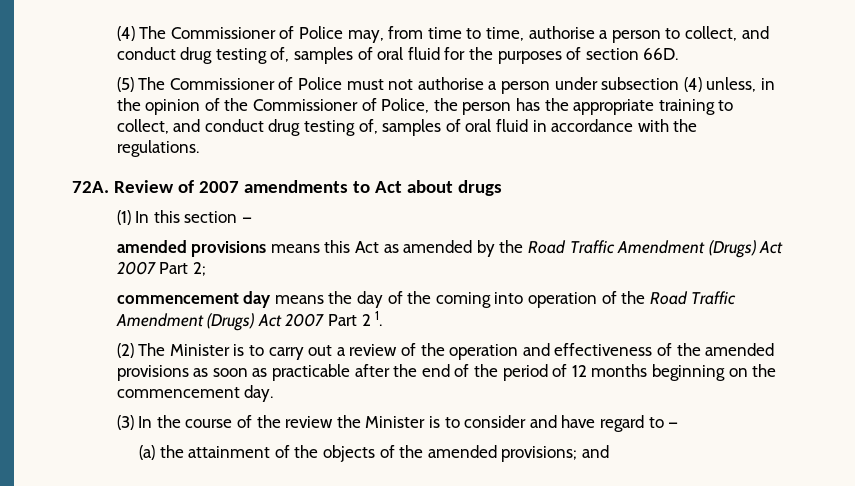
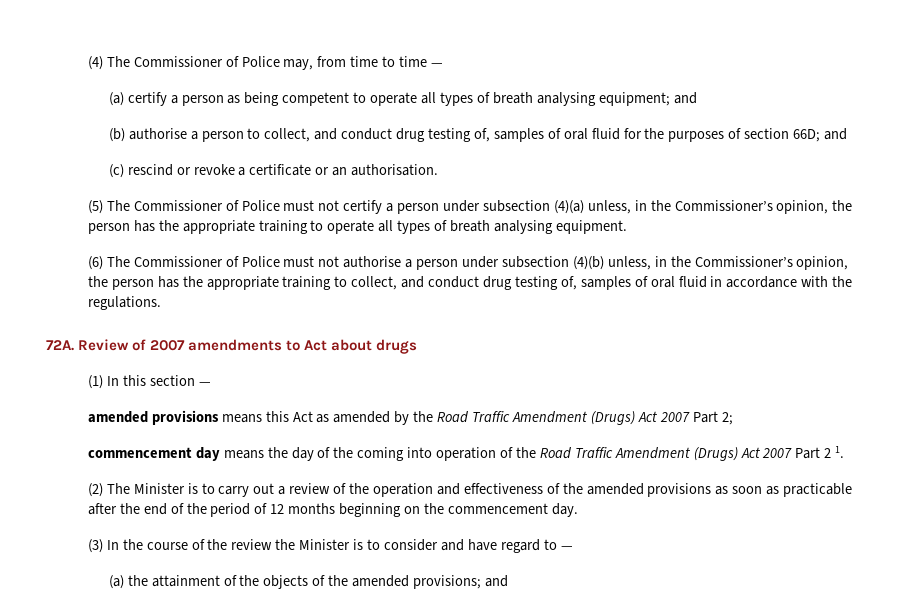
[485,27,524,41] time, -> [399,56,444,67] [108,92,697,106] [108,128,125,142] time — // (a) certify a person as being competent to operate all types of breath analysing equipment; and // (b)
[643,48,679,60] 66D. -> [793,128,848,142] [108,164,439,178] 66D; and // (c) rescind or revoke a certificate or an authorisation.
(414, 84) none -> [343,200,853,214] [87,220,627,234] [87,256,340,270] certify a person under subsection (4)(a) unless, in the Commissioner’s opinion, the person has the appropriate training to operate all types of breath analysing equipment. // (6) The Commissioner of Police must not
[683,77,775,92] [116,98,430,115] (4) unless, in the opinion of the Commissioner of Police, -> [572,256,849,270] (4)(b) unless, in the Commissioner’s opinion,

